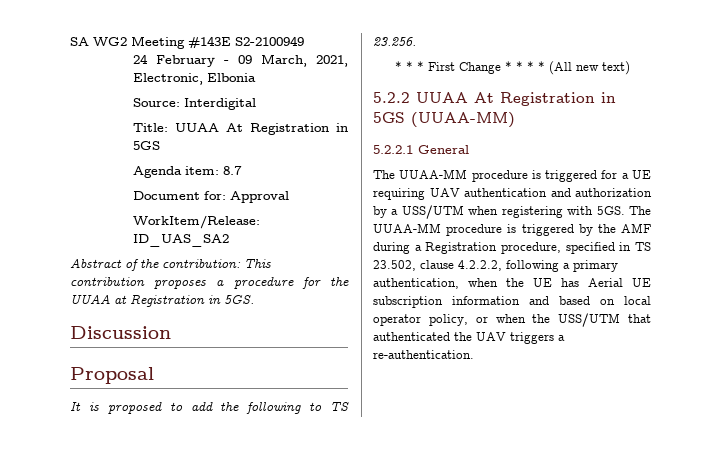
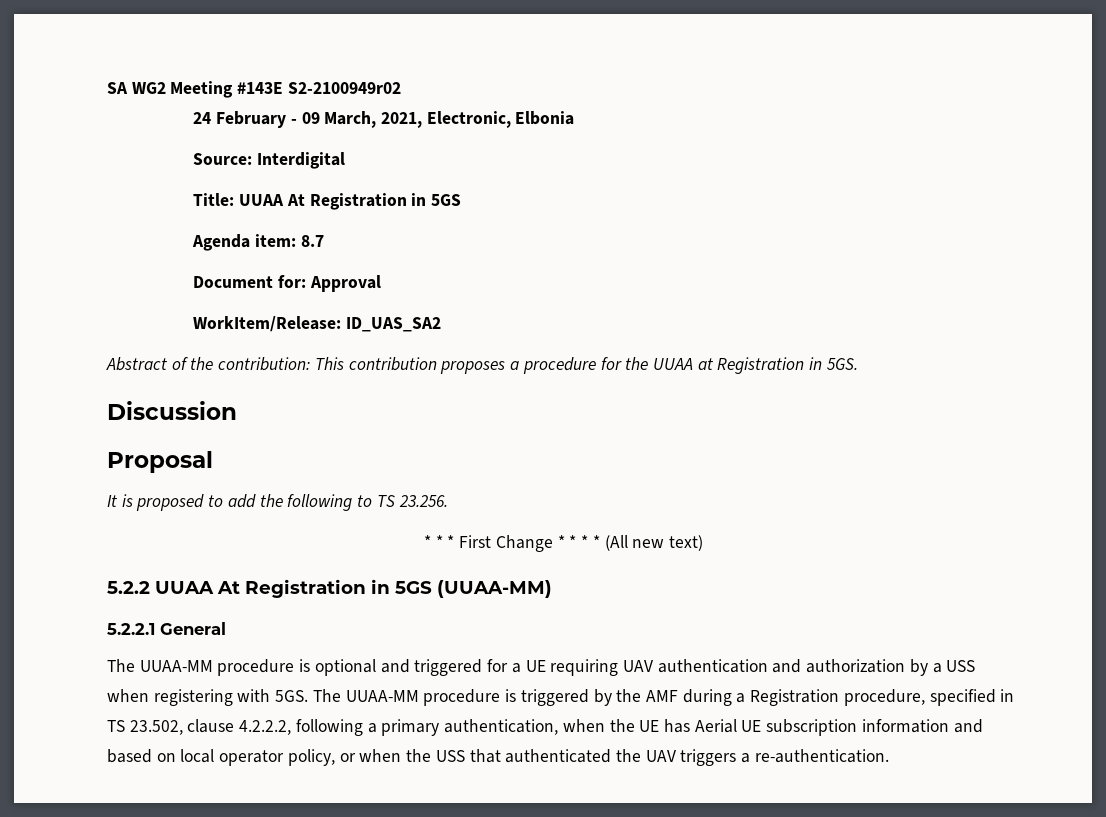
[235,36,304,46] S2-2100949 -> [287,82,401,94] S2-2100949r02
(541, 174) none -> [314,659,410,676] optional and
[401,205,464,219] USS/UTM -> [946,660,976,672] USS
[558,313,621,327] USS/UTM -> [435,750,465,762] USS

